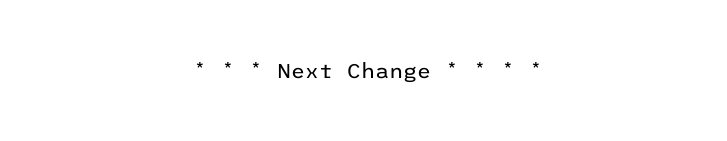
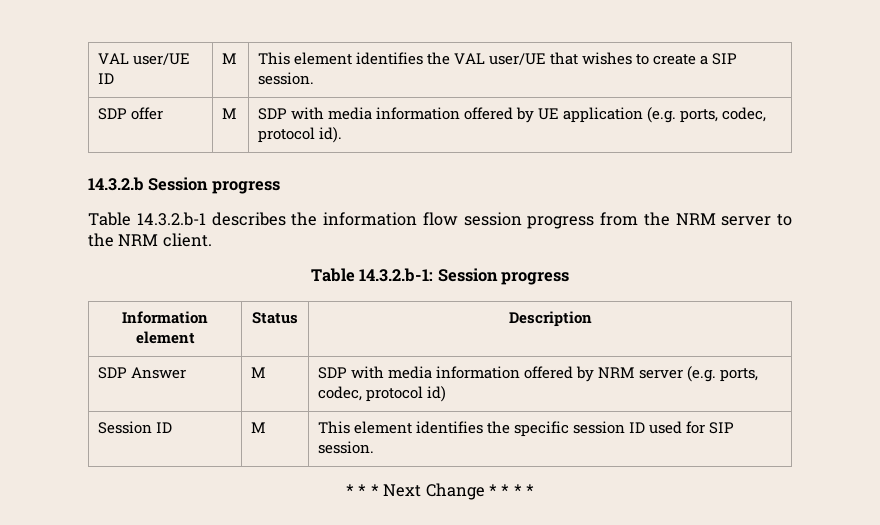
(192, 70) none -> [97,53,190,65] [97,73,114,84] [221,53,237,64] [257,52,738,65] [257,72,314,85] [97,107,163,120] [221,108,237,119] [257,107,767,123] [257,127,342,143] [88,177,280,194] [88,212,792,229] [88,233,212,247] [310,268,570,285] [122,311,208,324] [135,331,195,344] [252,312,298,324] [508,311,592,327] [97,367,186,379] [250,367,266,378] [317,366,759,382] [317,386,446,402] [97,421,172,434] [250,422,266,433] [317,421,735,437] [317,441,374,454] VAL user/UE ID | M | This element identifies the VAL user/UE that wishes to create a SIP session. // SDP offer | M | SDP with media information offered by UE application (e.g. ports, codec, protocol id). // 14.3.2.b Session progress // Table 14.3.2.b-1 describes the information flow session progress from the NRM server to the NRM client. // Table 14.3.2.b-1: Session progress // Information element | Status | Description // SDP Answer | M | SDP with media information offered by NRM server (e.g. ports, codec, protocol id) // Session ID | M | This element identifies the specific session ID used for SIP session. //

